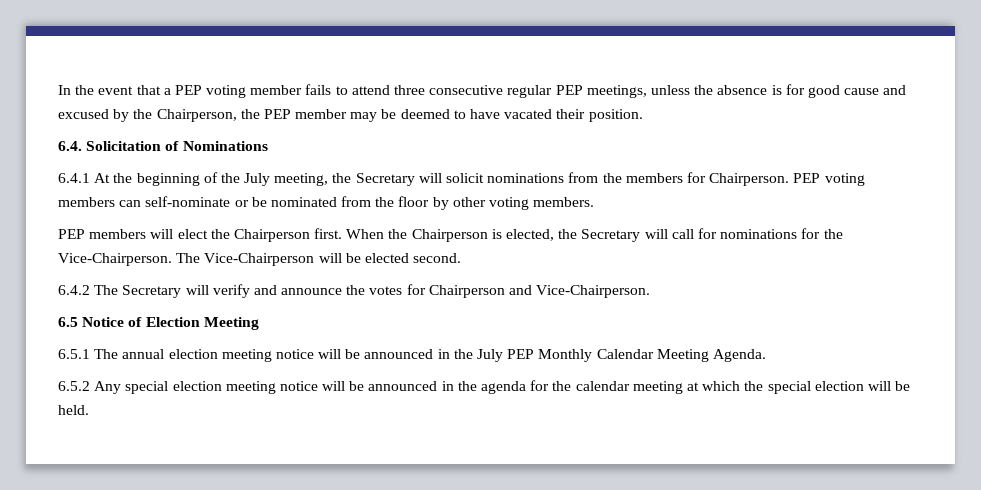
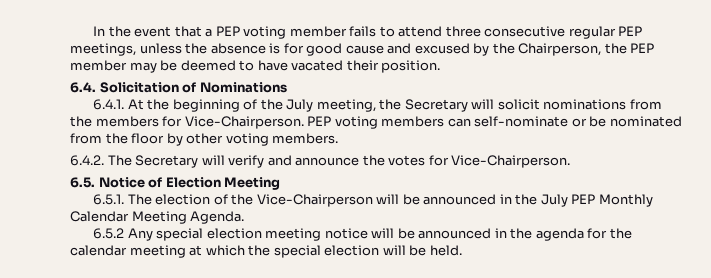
[58,173,90,183] 6.4.1 -> [93,99,125,110] 6.4.1.
[709,173,790,186] Chairperson. -> [184,116,304,129] Vice-Chairperson.
[58,228,843,242] [58,253,462,266] [58,285,90,295] PEP members will elect the Chairperson first. When the Chairperson is elected, the Secretary will call for nominations for the Vice-Chairperson. The Vice-Chairperson will be elected second. // 6.4.2 -> [70,155,104,166] 6.4.2.
[428,285,533,298] Chairperson and -> (449, 160) none
[58,317,78,327] 6.5 -> [70,177,95,188] 6.5.
[58,349,314,362] 6.5.1 The annual election meeting notice -> [93,194,373,207] 6.5.1. The election of the Vice-Chairperson

